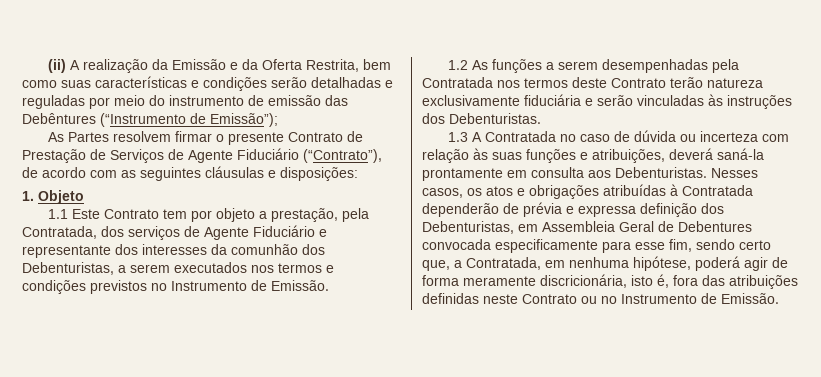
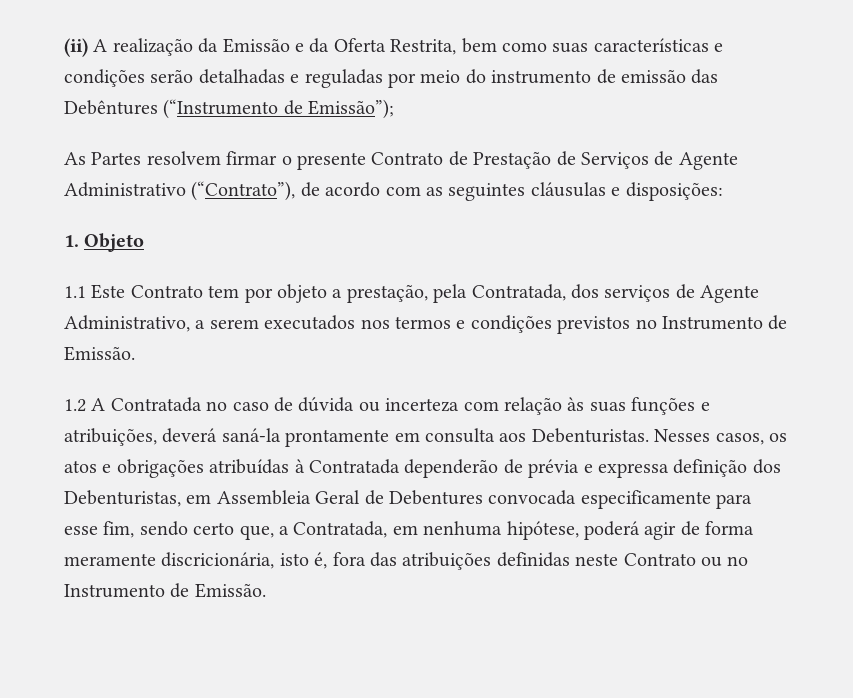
[237,148,299,160] Fiduciário -> [64,182,186,197] Administrativo
[253,225,327,237] [22,244,325,258] [22,262,114,275] Fiduciário e representante dos interesses da comunhão dos Debenturistas, -> [64,315,190,332] Administrativo,
[472,59,740,73] [422,77,763,88] [422,94,792,109] [422,113,541,124] [448,132,469,142] As funções a serem desempenhadas pela Contratada nos termos deste Contrato terão natureza exclusivamente fiduciária e serão vinculadas às instruções dos Debenturistas. // 1.3 -> (86, 405) none

